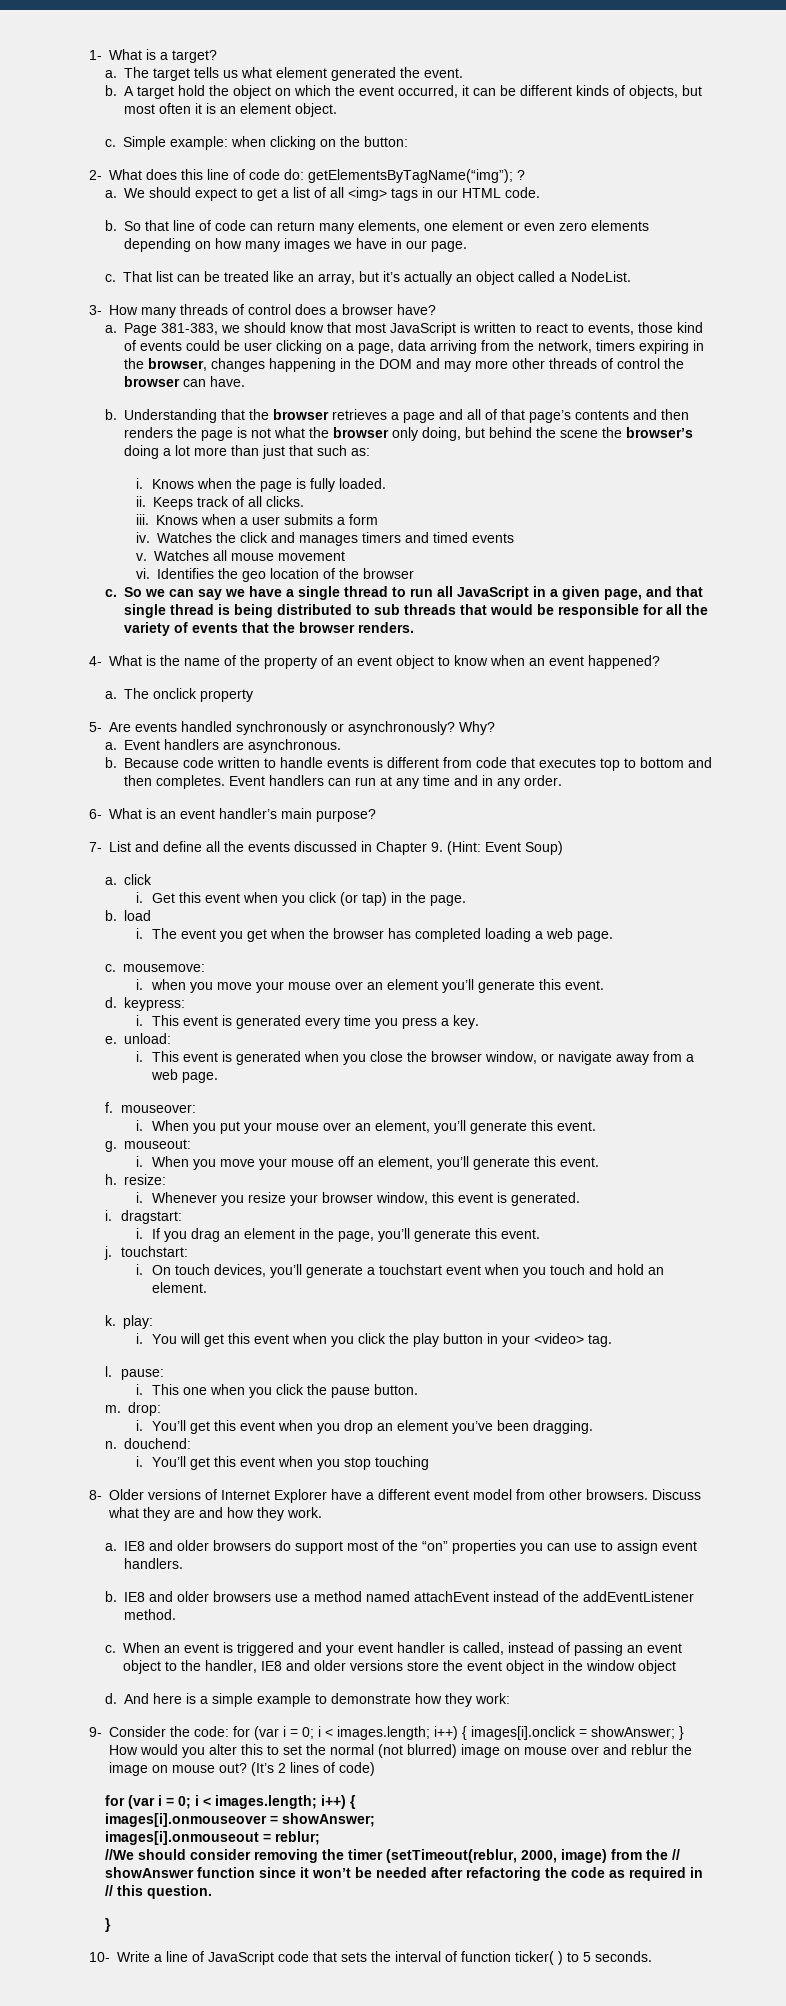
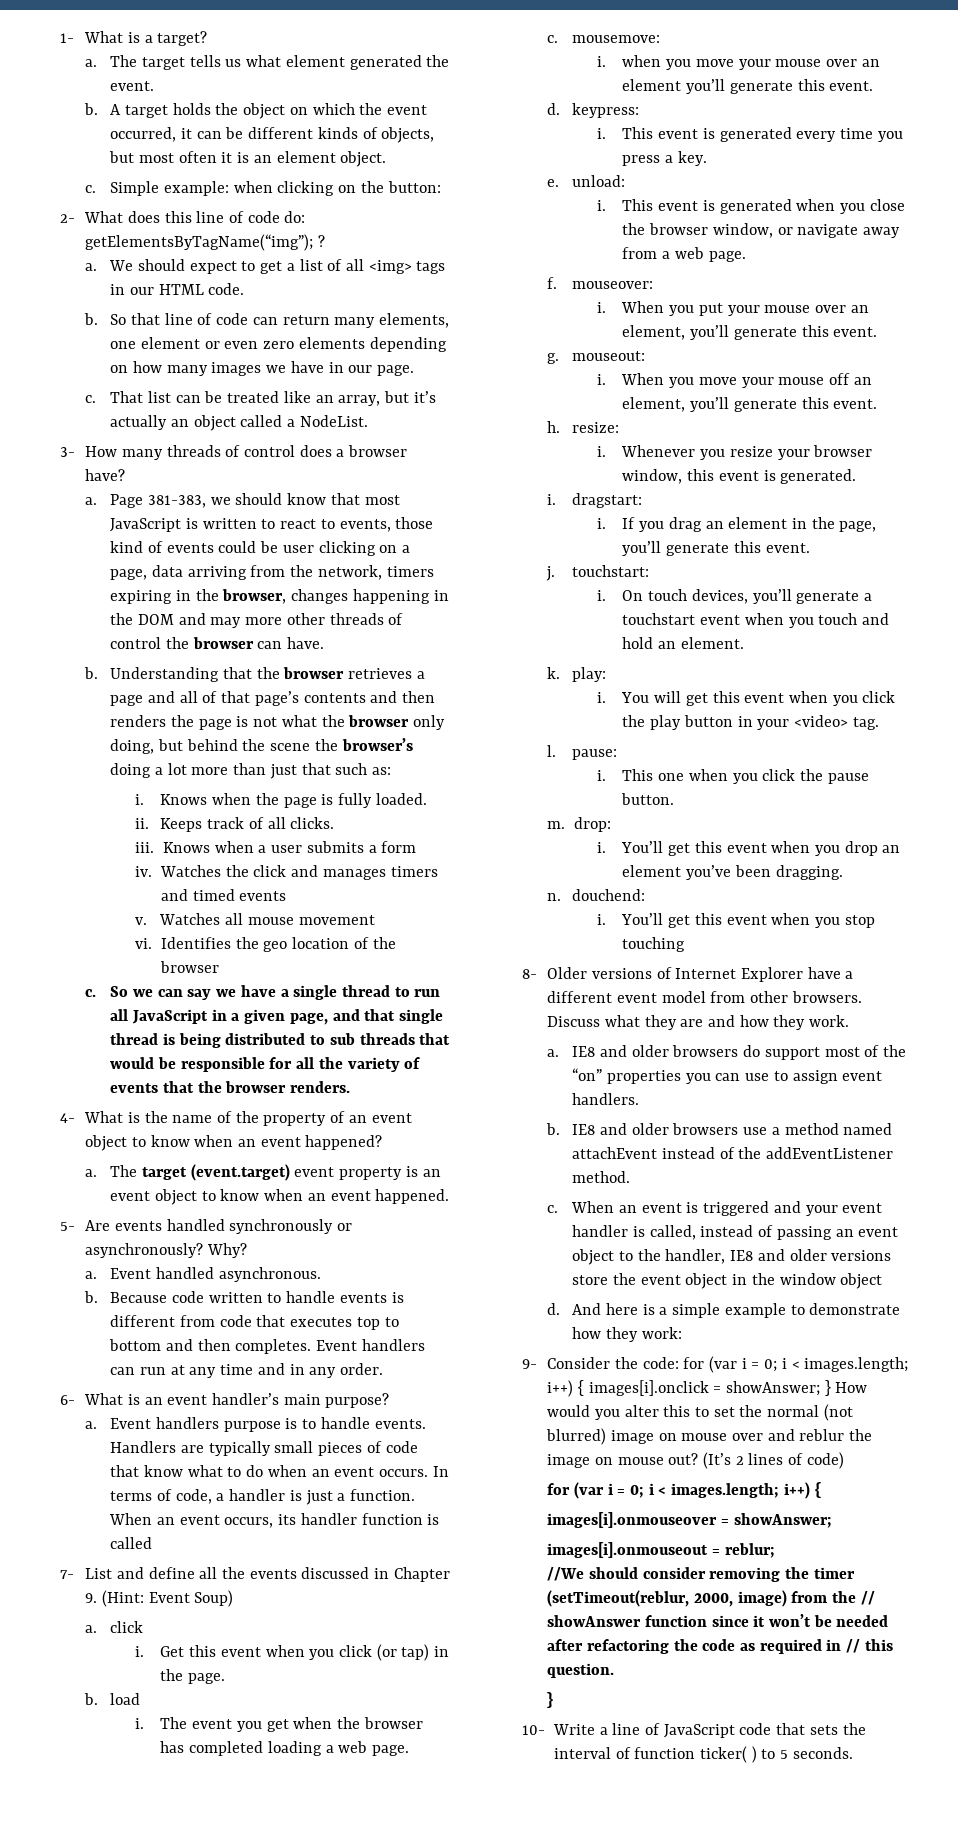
[177,85,205,96] hold -> [172,103,211,115] holds
[152,688,253,702] onclick property -> [141,1164,441,1181] [110,1189,450,1205] target (event.target) event property is an event object to know when an event happened.
[163,739,244,750] handlers are -> [155,1267,214,1279] handled
(376, 815) none -> [85,1417,426,1432] [110,1441,418,1456] [110,1465,449,1477] [110,1489,415,1505] [109,1513,440,1528] [110,1537,153,1549] // a. Event handlers purpose is to handle events. Handlers are typically small pieces of code that know what to do when an event occurs. In terms of code, a handler is just a function. When an event occurs, its handler function is called

